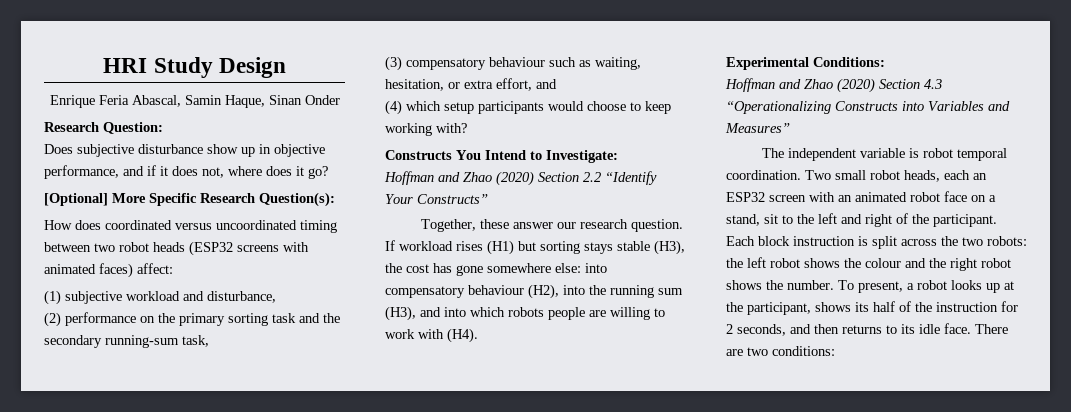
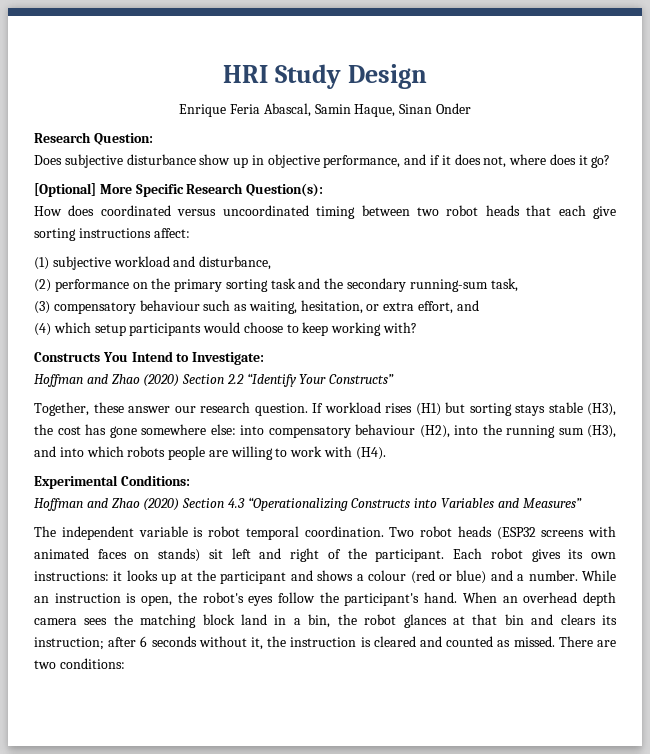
[189,241,309,256] [44,263,133,278] (ESP32 screens with animated faces) -> [526,205,616,219] [34,228,151,241] that each give sorting instructions
[835,170,987,182] [726,191,996,202] [726,214,814,226] small robot heads, each an ESP32 screen with an animated robot face on a stand, sit to the -> [420,526,616,540] [34,548,223,562] robot heads (ESP32 screens with animated faces on stands) sit
[758,236,1027,249] [726,257,1011,271] [726,280,1014,293] [726,301,1018,315] [726,323,971,336] block instruction is split across the two robots: the left robot shows the colour and the right robot shows the number. To present, a robot looks up at the participant, shows its half of the instruction for 2 seconds, and then returns to its idle face. -> [490,548,616,562] [34,570,617,584] [34,592,616,606] [34,614,618,628] [34,636,555,650] robot gives its own instructions: it looks up at the participant and shows a colour (red or blue) and a number. While an instruction is open, the robot's eyes follow the participant's hand. When an overhead depth camera sees the matching block land in a bin, the robot glances at that bin and clears its instruction; after 6 seconds without it, the instruction is cleared and counted as missed.

